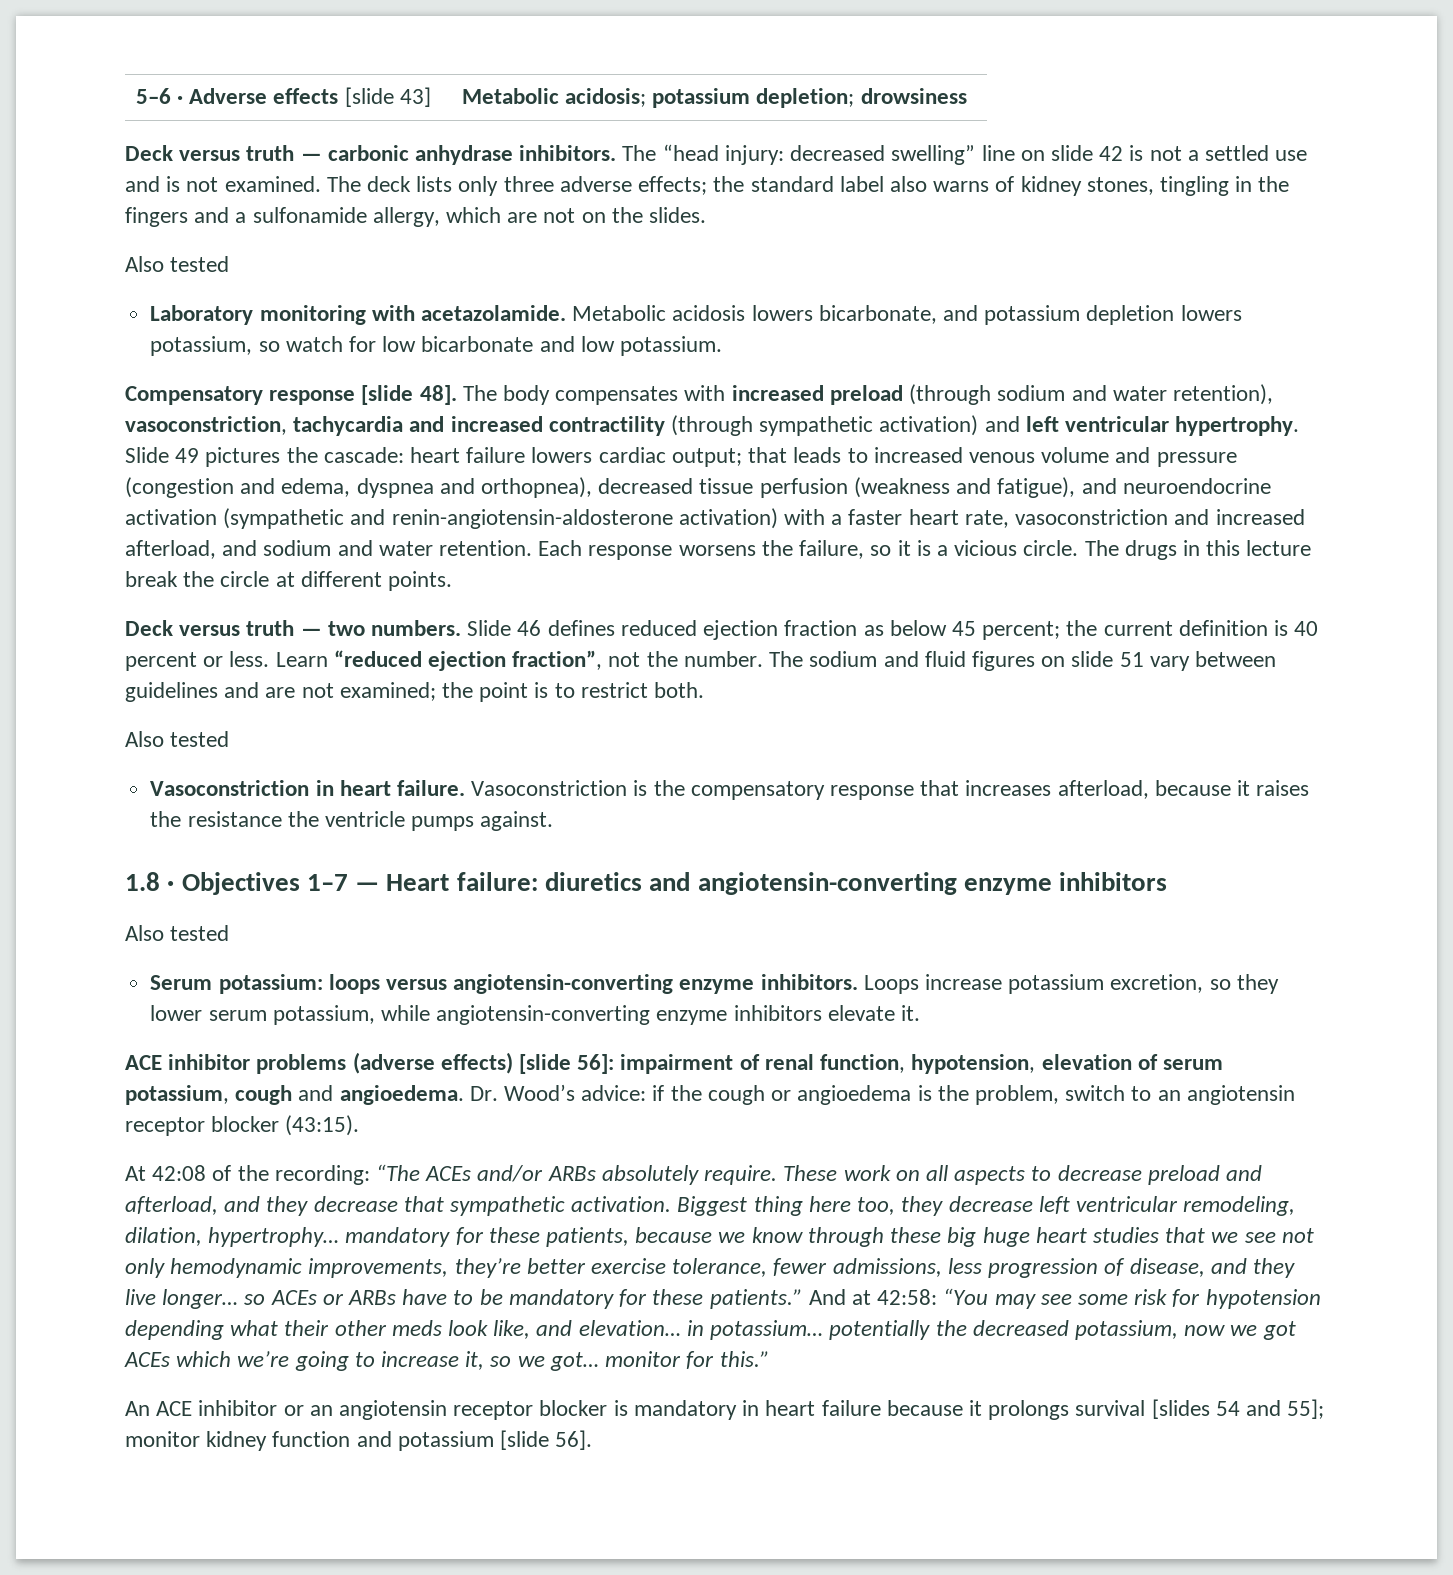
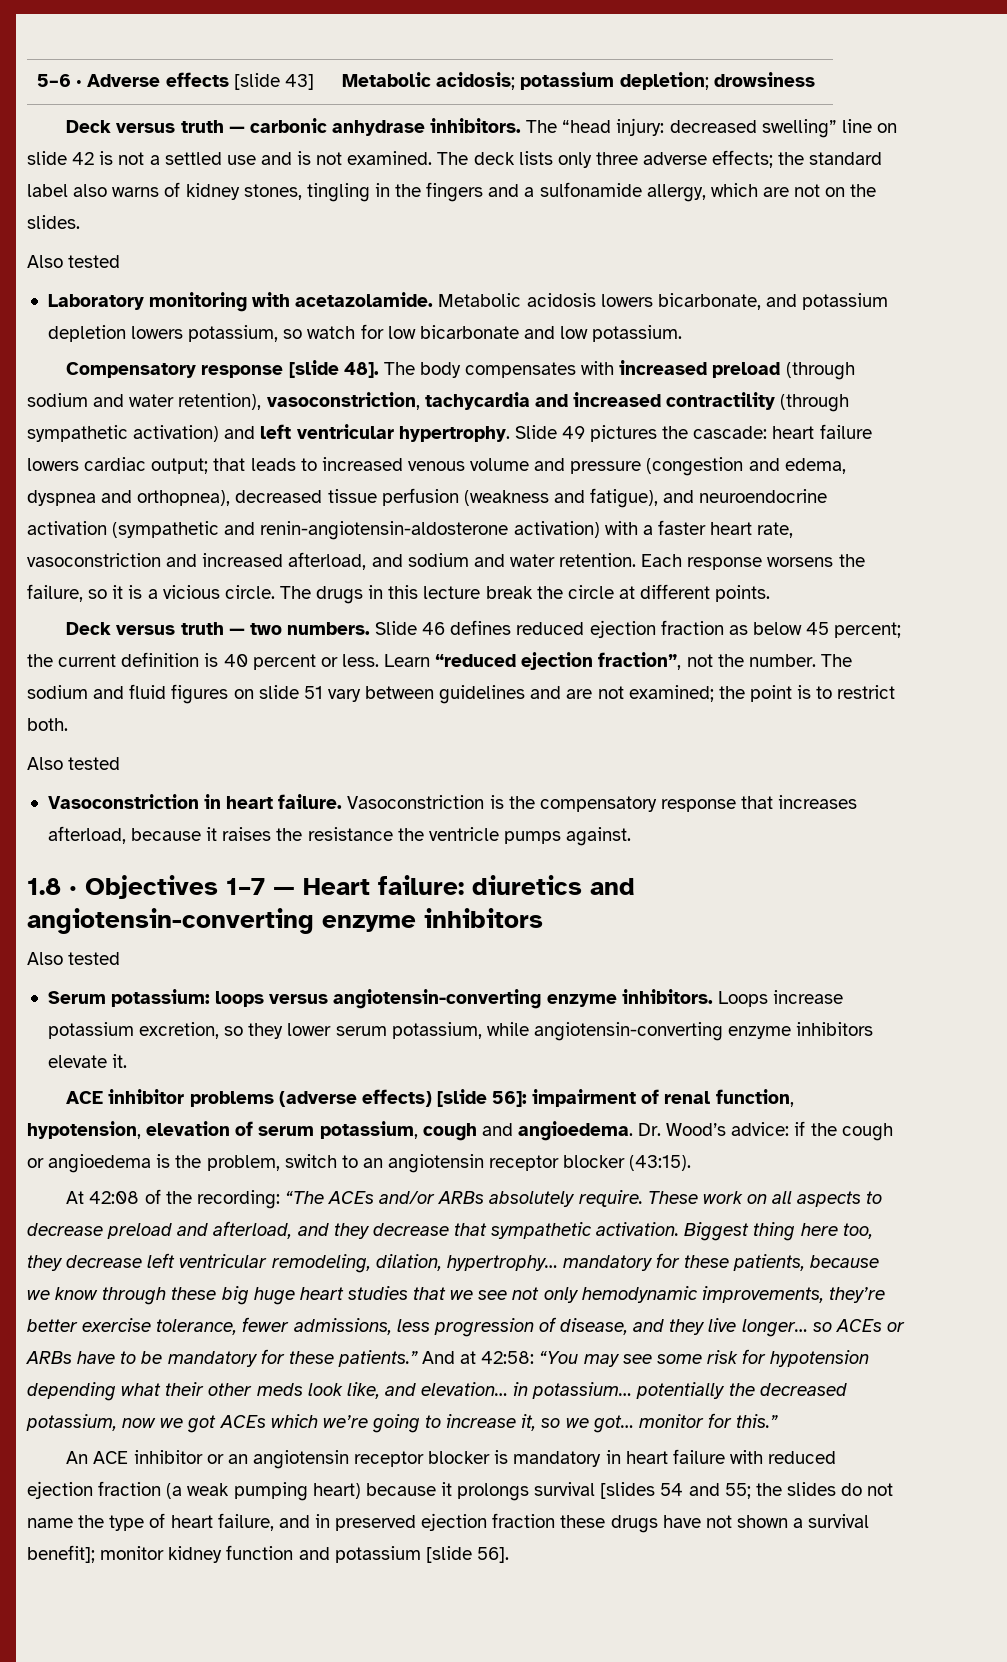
(881, 1408) none -> [729,1450,837,1464] [27,1481,361,1501] with reduced ejection fraction (a weak pumping heart)
[1287,1399,1325,1419] 55]; -> [724,1482,894,1499] [27,1513,870,1533] [27,1545,95,1563] 55; the slides do not name the type of heart failure, and in preserved ejection fraction these drugs have not shown a survival benefit];

